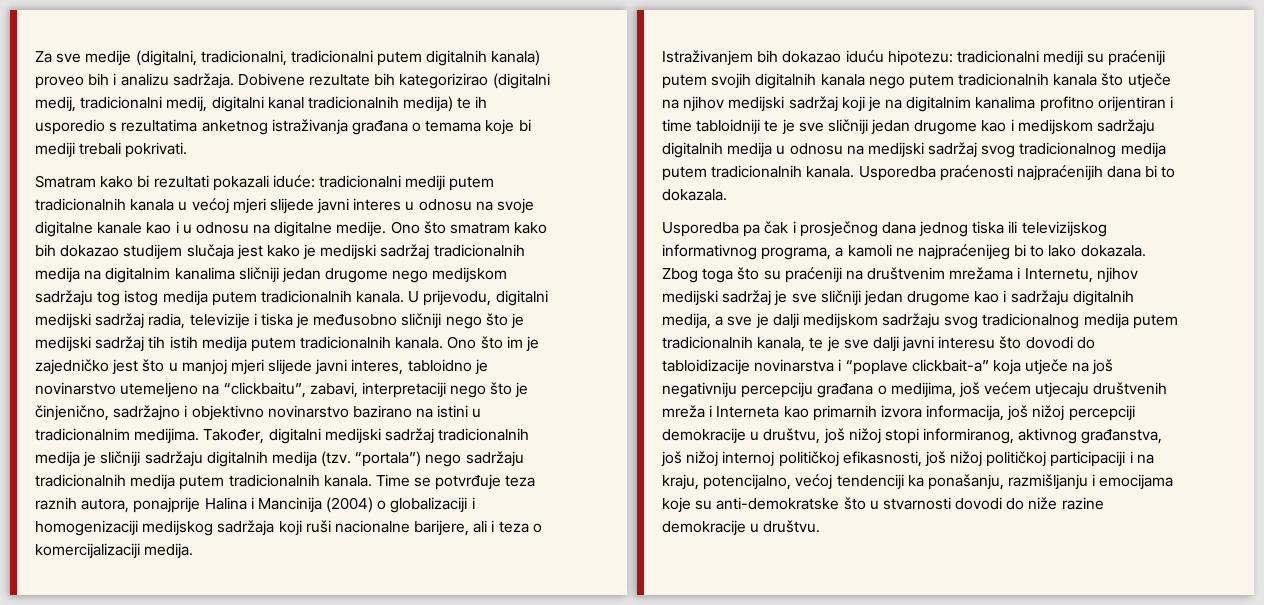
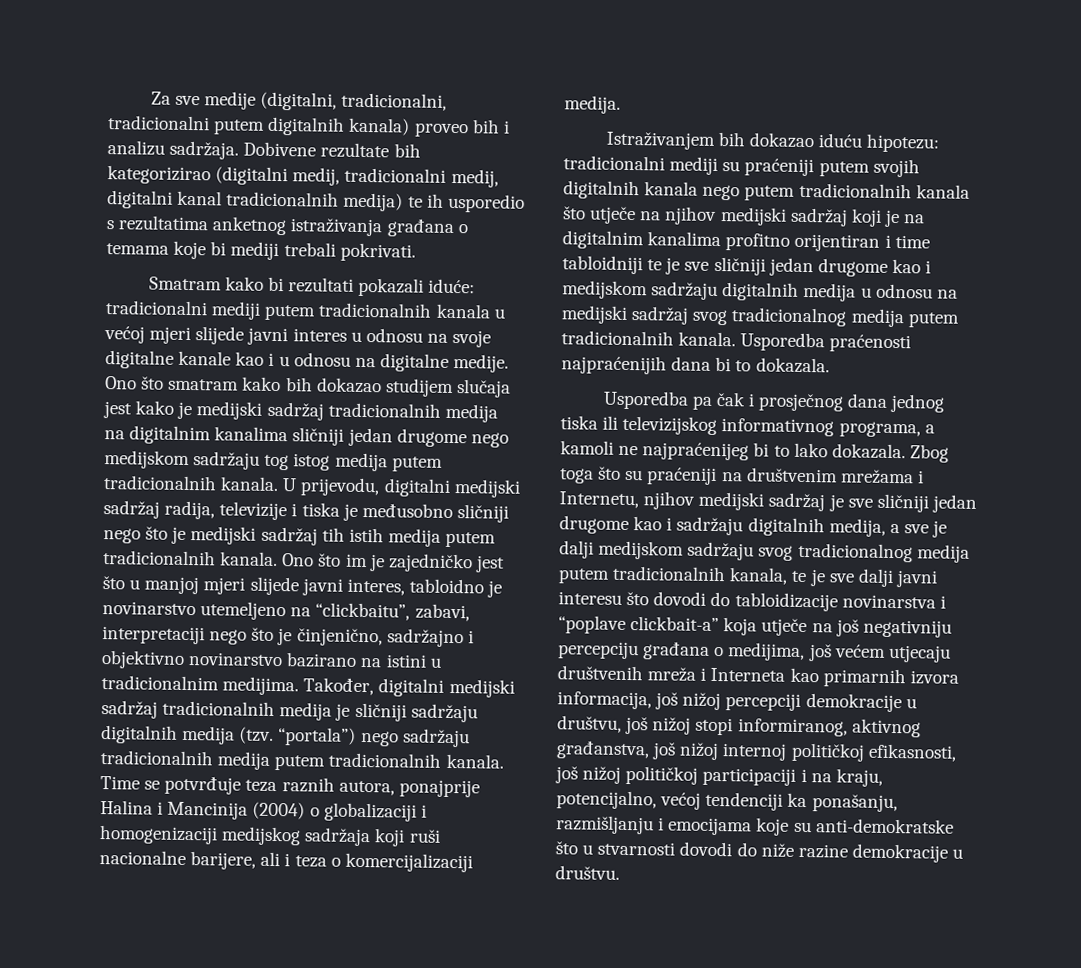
[148,313,186,329] radia, -> [164,500,216,520] radija,

